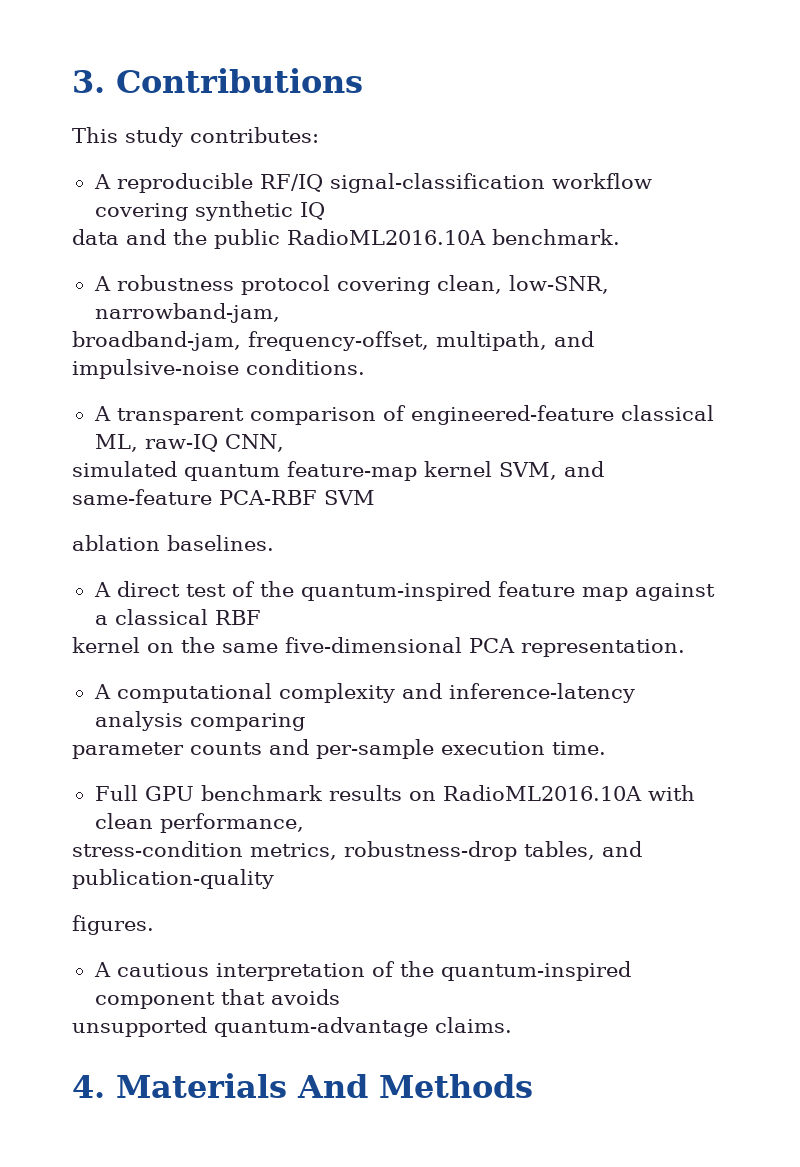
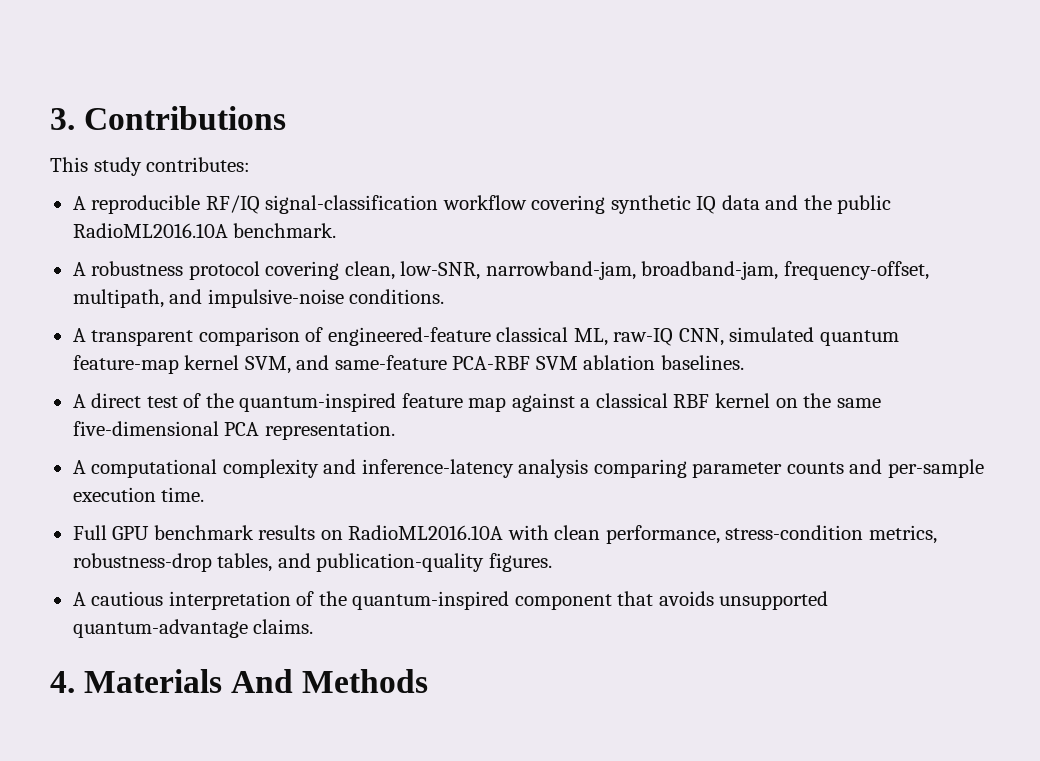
(325, 211) // -> (717, 205) none
(280, 313) // -> (636, 270) none
(284, 443) // -> (724, 337) none
(375, 497) // -> (578, 363) none
(261, 617) // -> (710, 401) none
(305, 722) // -> (687, 468) none
(304, 823) // -> (720, 534) none
(274, 879) // -> (485, 562) none
(340, 997) // -> (714, 598) none

